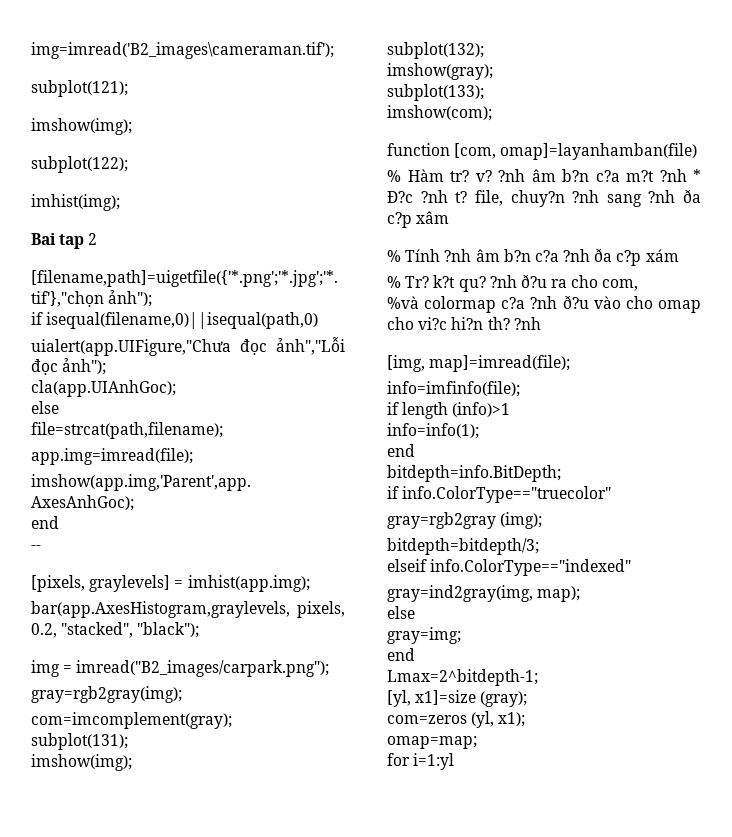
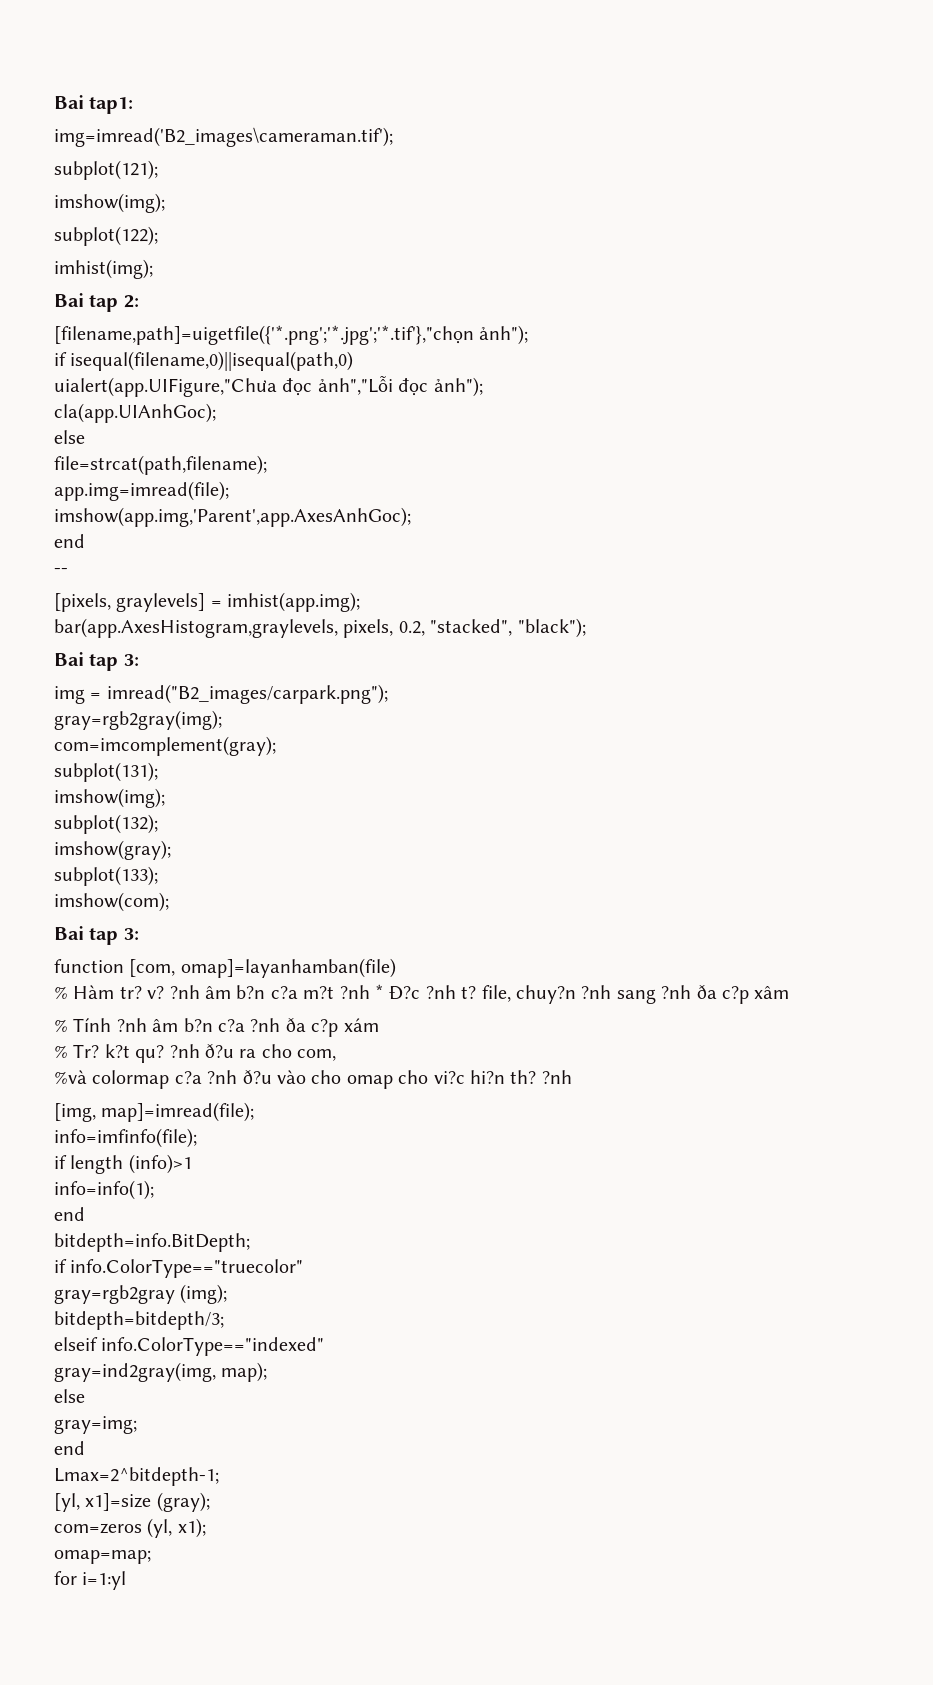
(31, 50) none -> [54,95,134,114] Bai tap1: //
[88,233,98,245] 2 -> [123,295,139,308] 2:
(200, 630) none -> [54,652,139,671] // Bai tap 3:
(492, 113) none -> [54,926,139,945] // Bai tap 3:

